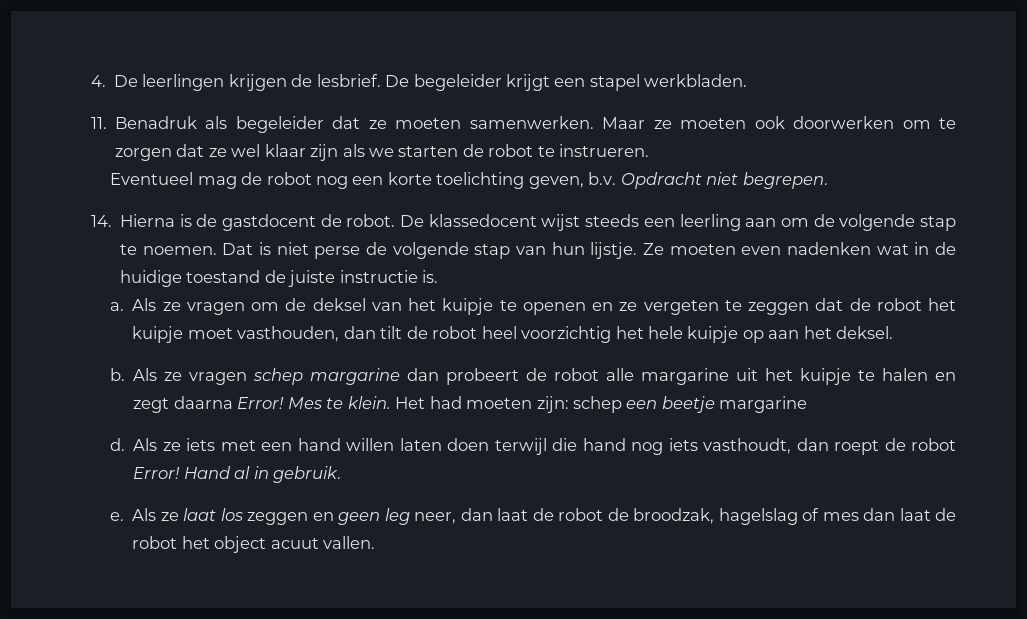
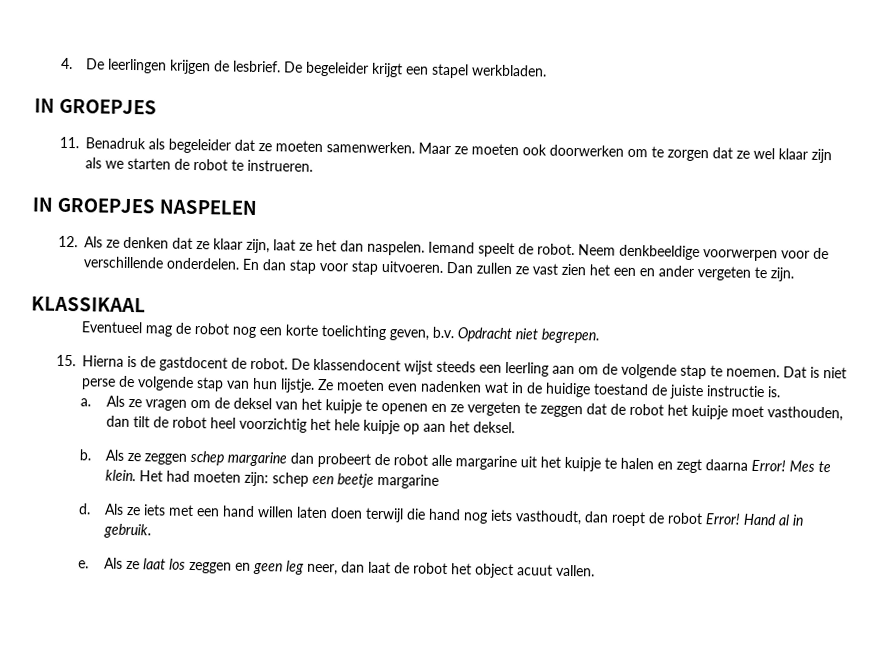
(748, 80) none -> [34,98,157,115] // IN GROEPJES
(650, 150) none -> [32,197,257,215] [57,235,829,262] [82,256,794,282] [31,296,146,313] // IN GROEPJES NASPELEN // 12. Als ze denken dat ze klaar zijn, laat ze het dan naspelen. Iemand speelt de robot. Neem denkbeeldige voorwerpen voor de verschillende onderdelen. En dan stap voor stap uitvoeren. Dan zullen ze vast zien het een en ander vergeten te zijn. // KLASSIKAAL
[90,215,112,227] 14. -> [55,354,76,367] 15.
[428,214,537,227] klassedocent -> [312,358,401,372] klassendocent
[189,372,248,385] vragen -> [143,453,187,465] zeggen
[607,508,957,525] [132,536,178,549] de broodzak, hagelslag of mes dan laat de robot -> (448, 568) none

